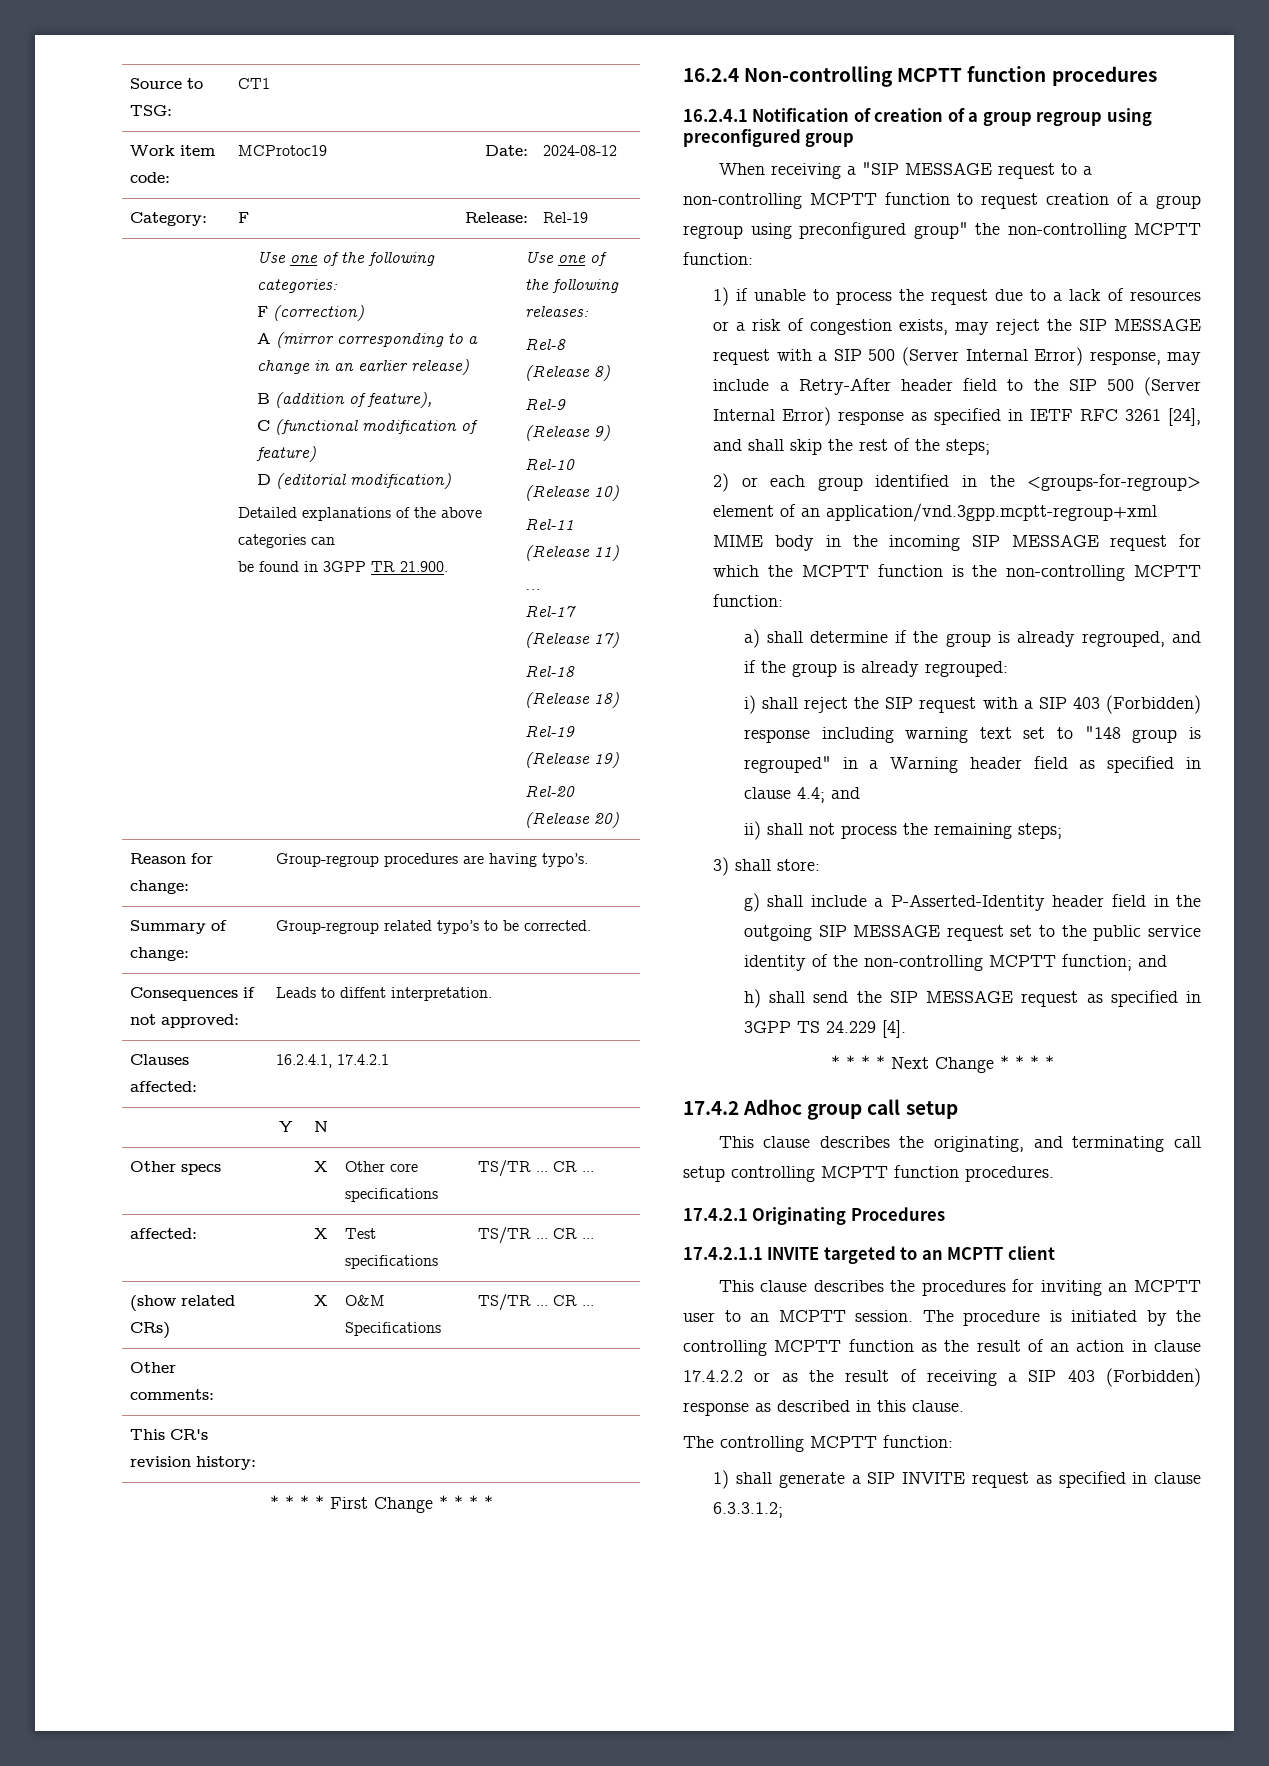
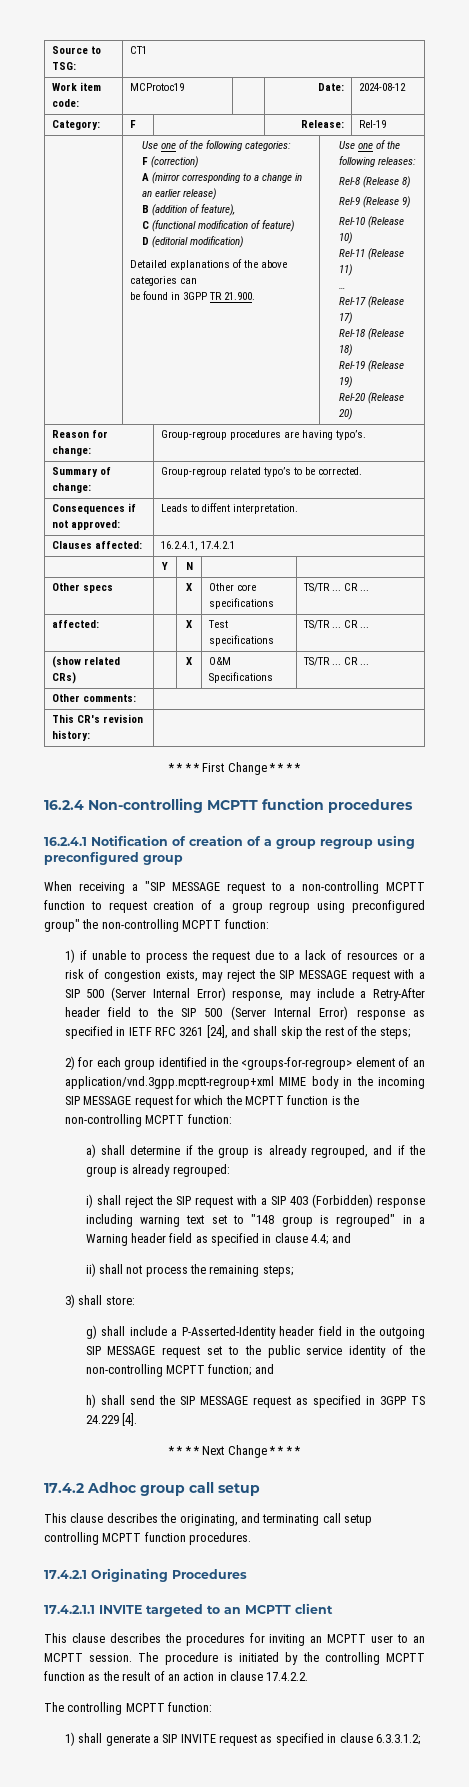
[741,477,758,487] or -> [78,1057,94,1067] for
[683,1368,1201,1387] [683,1400,964,1416] 17.4.2.2 or as the result of receiving a SIP 403 (Forbidden) response as described in this clause. -> [266,1672,309,1681] 17.4.2.2.

